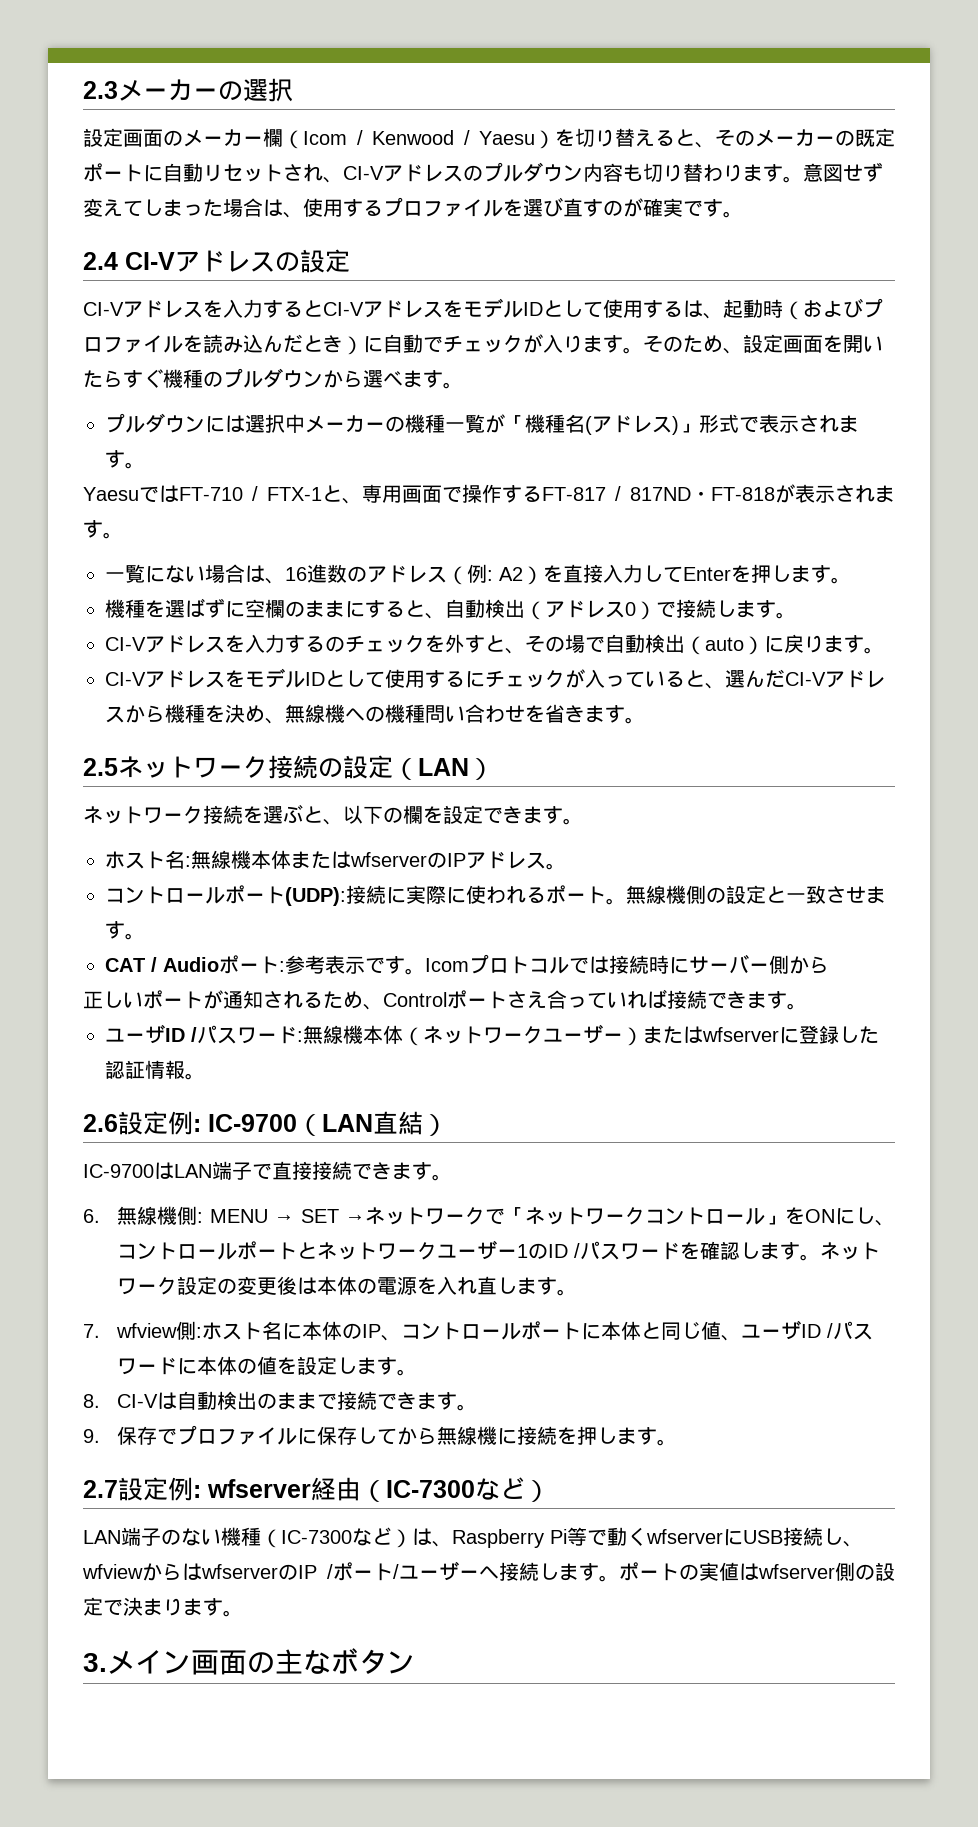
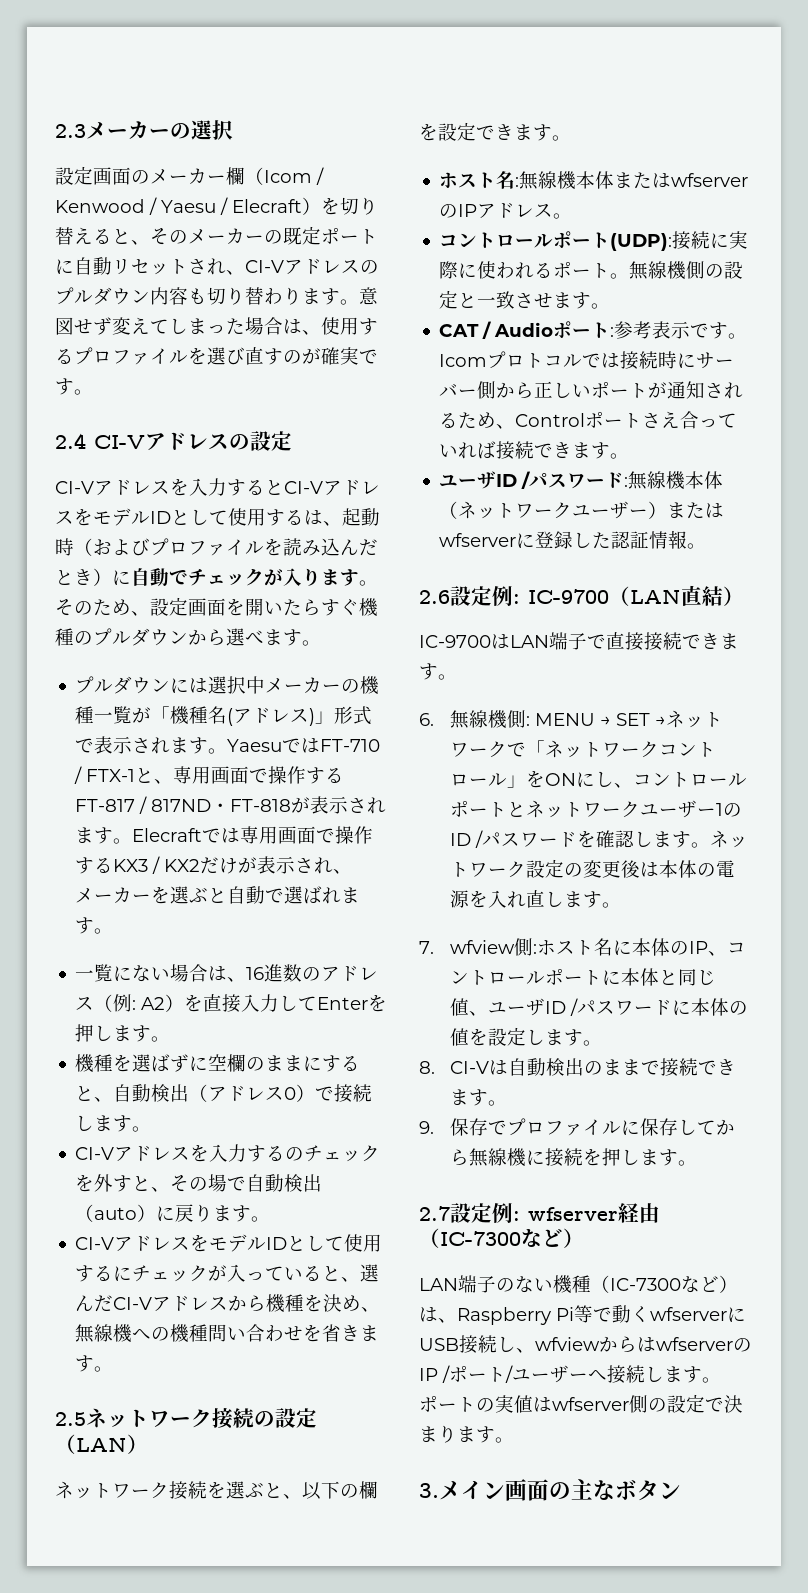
(535, 138) none -> [220,197,302,215] / Elecraft
(145, 465) // -> (228, 751) none
(123, 535) none -> [132,826,374,844] [75,856,353,874] [75,886,361,904] [75,917,114,934] Elecraftでは専用画面で操作するKX3 / KX2だけが表示され、メーカーを選ぶと自動で選ばれます。
(829, 964) // -> (535, 390) none

